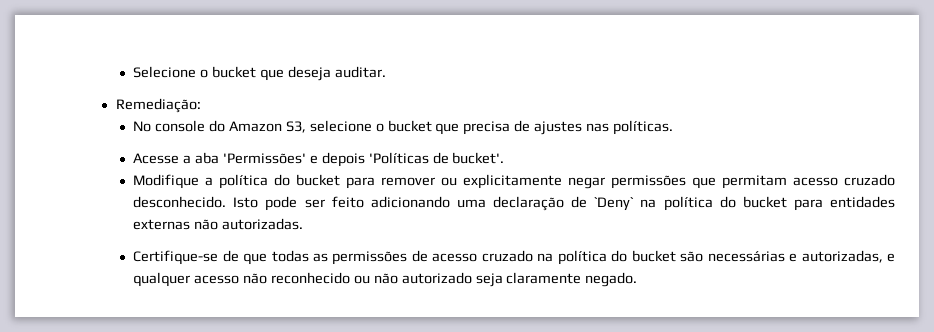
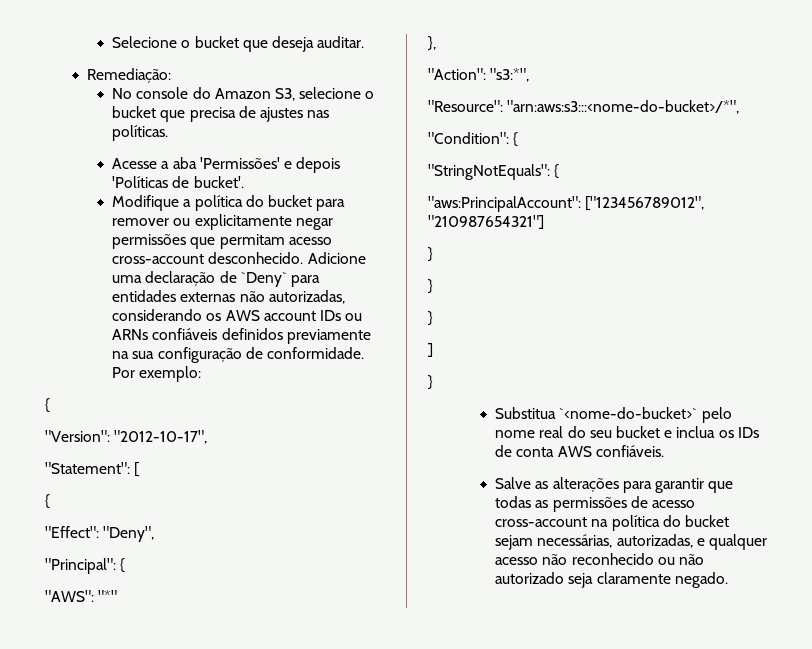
[844,174,896,186] [133,196,896,211] [133,218,303,230] [133,250,239,265] cruzado desconhecido. Isto pode ser feito adicionando uma declaração de `Deny` na política do bucket para entidades externas não autorizadas. // Certifique-se de -> [112,252,366,264] [112,271,320,287] [112,290,345,304] [112,309,363,321] [112,328,371,344] [112,347,364,363] [112,366,202,382] [45,398,50,413] [45,430,208,444] [45,462,141,477] [45,494,50,509] [45,526,155,542] [45,558,126,574] [45,590,118,602] [428,36,436,51] [428,68,530,82] [428,100,740,114] [428,132,519,147] [428,164,560,180] [428,196,705,212] [428,215,544,229] [428,247,433,262] [428,279,433,294] [428,311,433,326] [428,343,433,357] [428,375,433,390] [495,407,732,423] [495,426,759,438] [495,445,664,457] [495,477,704,493] cross-account desconhecido. Adicione uma declaração de `Deny` para entidades externas não autorizadas, considerando os AWS account IDs ou ARNs confiáveis definidos previamente na sua configuração de conformidade. Por exemplo: // { // "Version": "2012-10-17", // "Statement": [ // { // "Effect": "Deny", // "Principal": { // "AWS": "*" // }, // "Action": "s3:*", // "Resource": "arn:aws:s3:::<nome-do-bucket>/*", // "Condition": { // "StringNotEquals": { // "aws:PrincipalAccount": ["123456789012", "210987654321"] // } // } // } // ] // } // Substitua `<nome-do-bucket>` pelo nome real do seu bucket e inclua os IDs de conta AWS confiáveis. // Salve as alterações para garantir
[481,250,798,265] cruzado na política do bucket são necessárias e -> [495,515,729,531] [495,534,613,550] cross-account na política do bucket sejam necessárias,

